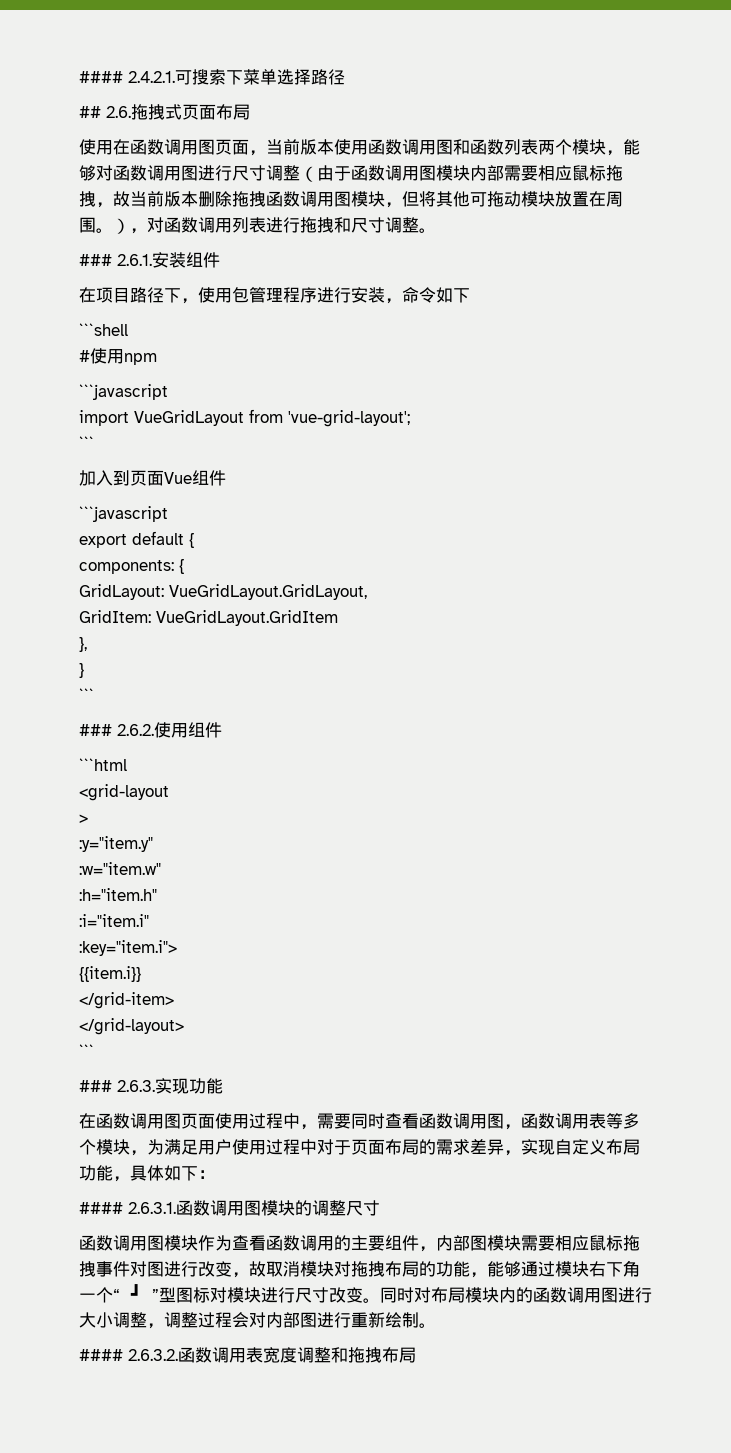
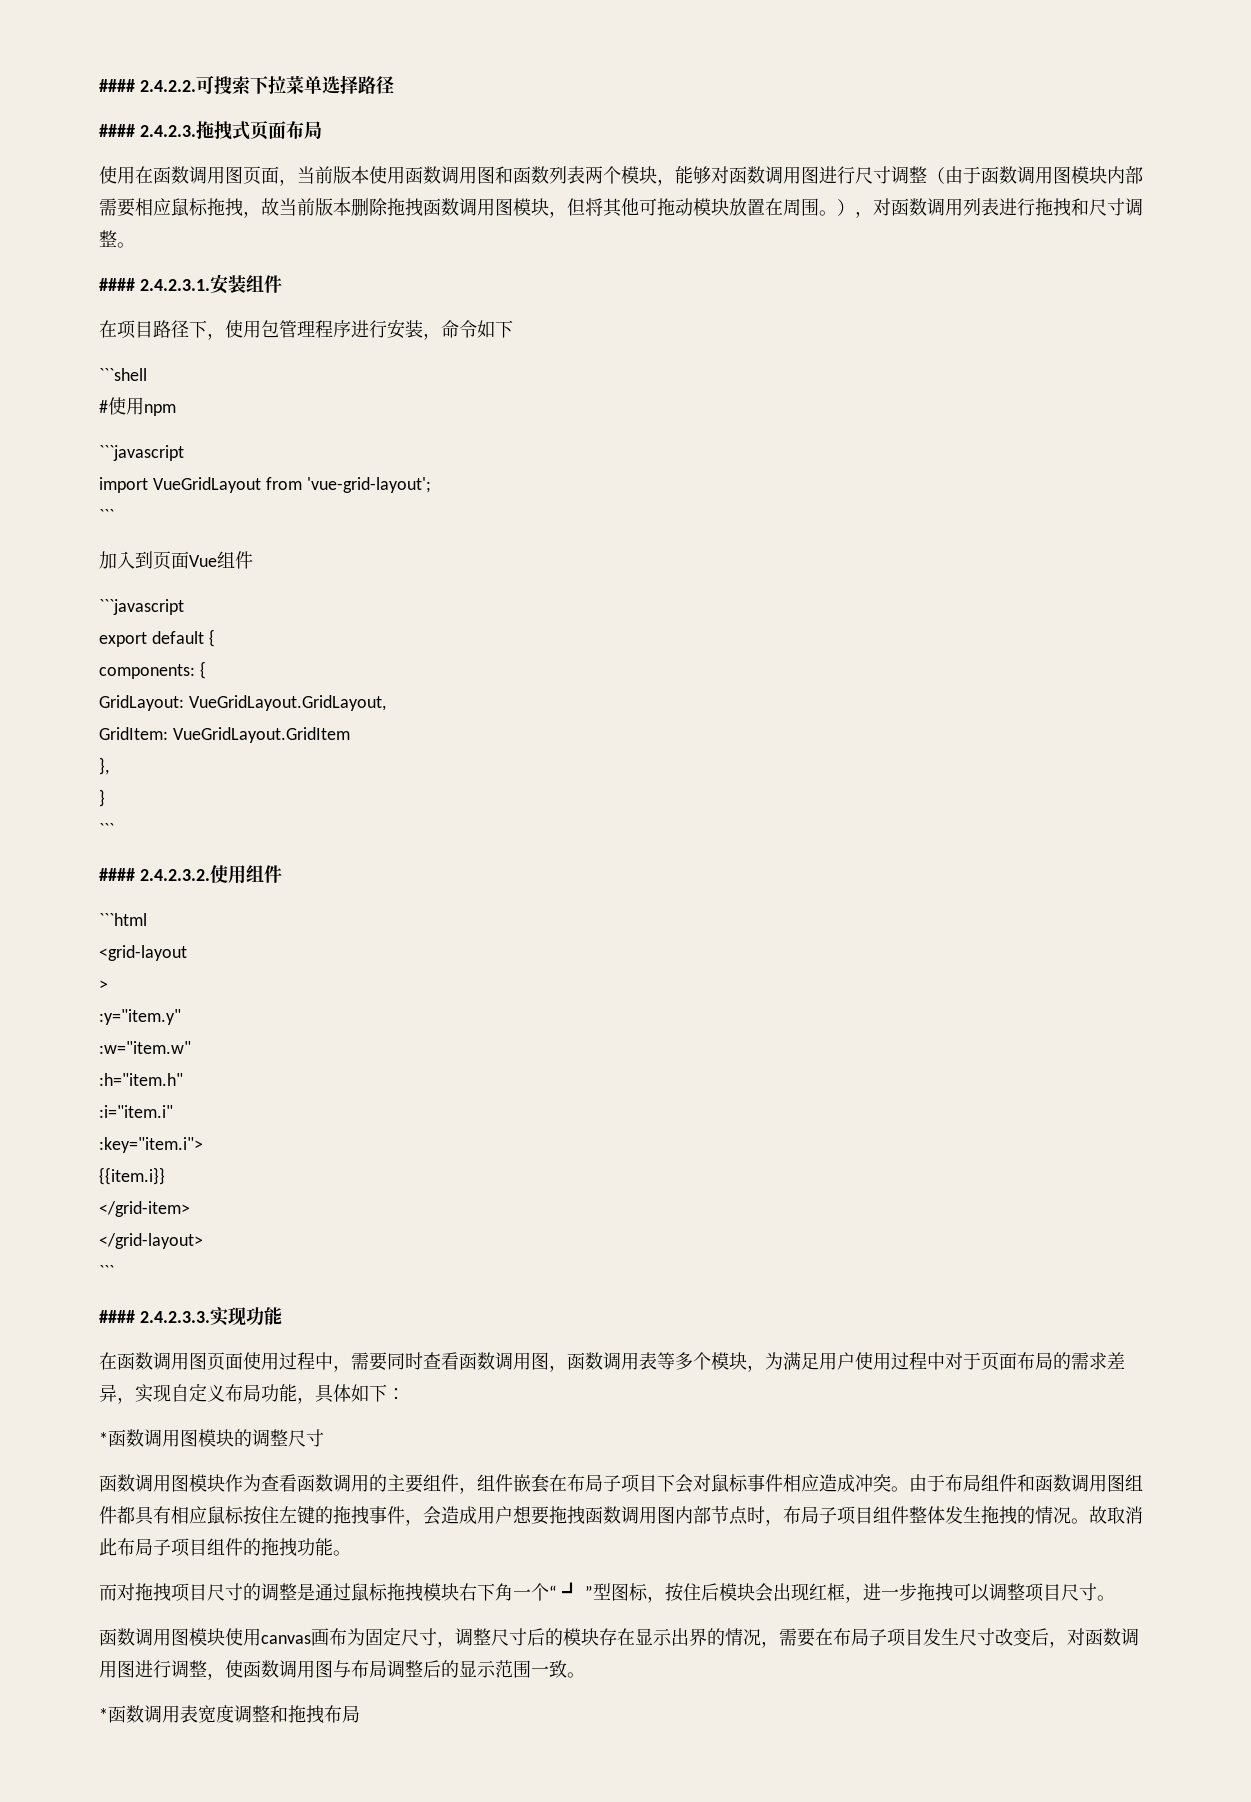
[79,71,175,83] #### 2.4.2.1. -> [99,79,196,92] #### 2.4.2.2.
(243, 77) none -> [267,76,286,94] 拉
[79,106,131,118] ## 2.6. -> [99,124,196,137] #### 2.4.2.3.
[79,254,152,266] ### 2.6.1. -> [99,278,210,291] #### 2.4.2.3.1.
[79,724,154,736] ### 2.6.2. -> [99,868,210,881] #### 2.4.2.3.2.
[79,1080,155,1092] ### 2.6.3. -> [99,1310,210,1323] #### 2.4.2.3.3.
[79,1202,176,1214] #### 2.6.3.1. -> [99,1432,108,1445] *
[436,1235,640,1251] [79,1261,555,1278] 内部图模块需要相应鼠标拖拽事件对图进行改变，故取消模块对拖拽布局的功能，能够通过 -> [477,1474,1143,1493] [99,1505,1143,1526] [99,1538,351,1557] [99,1583,423,1602] 组件嵌套在布局子项目下会对鼠标事件相应造成冲突。由于布局组件和函数调用图组件都具有相应鼠标按住左键的拖拽事件，会造成用户想要拖拽函数调用图内部节点时，布局子项目组件整体发生拖拽的情况。故取消此布局子项目组件的拖拽功能。 // 而对拖拽项目尺寸的调整是通过鼠标拖拽
[210,1287,652,1303] [79,1312,436,1329] [79,1349,178,1361] 对模块进行尺寸改变。同时对布局模块内的函数调用图进行大小调整，调整过程会对内部图进行重新绘制。 // #### 2.6.3.2. -> [646,1583,1115,1603] [99,1627,1139,1648] [99,1660,585,1680] [99,1708,108,1721] ，按住后模块会出现红框，进一步拖拽可以调整项目尺寸。 // 函数调用图模块使用canvas画布为固定尺寸，调整尺寸后的模块存在显示出界的情况，需要在布局子项目发生尺寸改变后，对函数调用图进行调整，使函数调用图与布局调整后的显示范围一致。 // *

